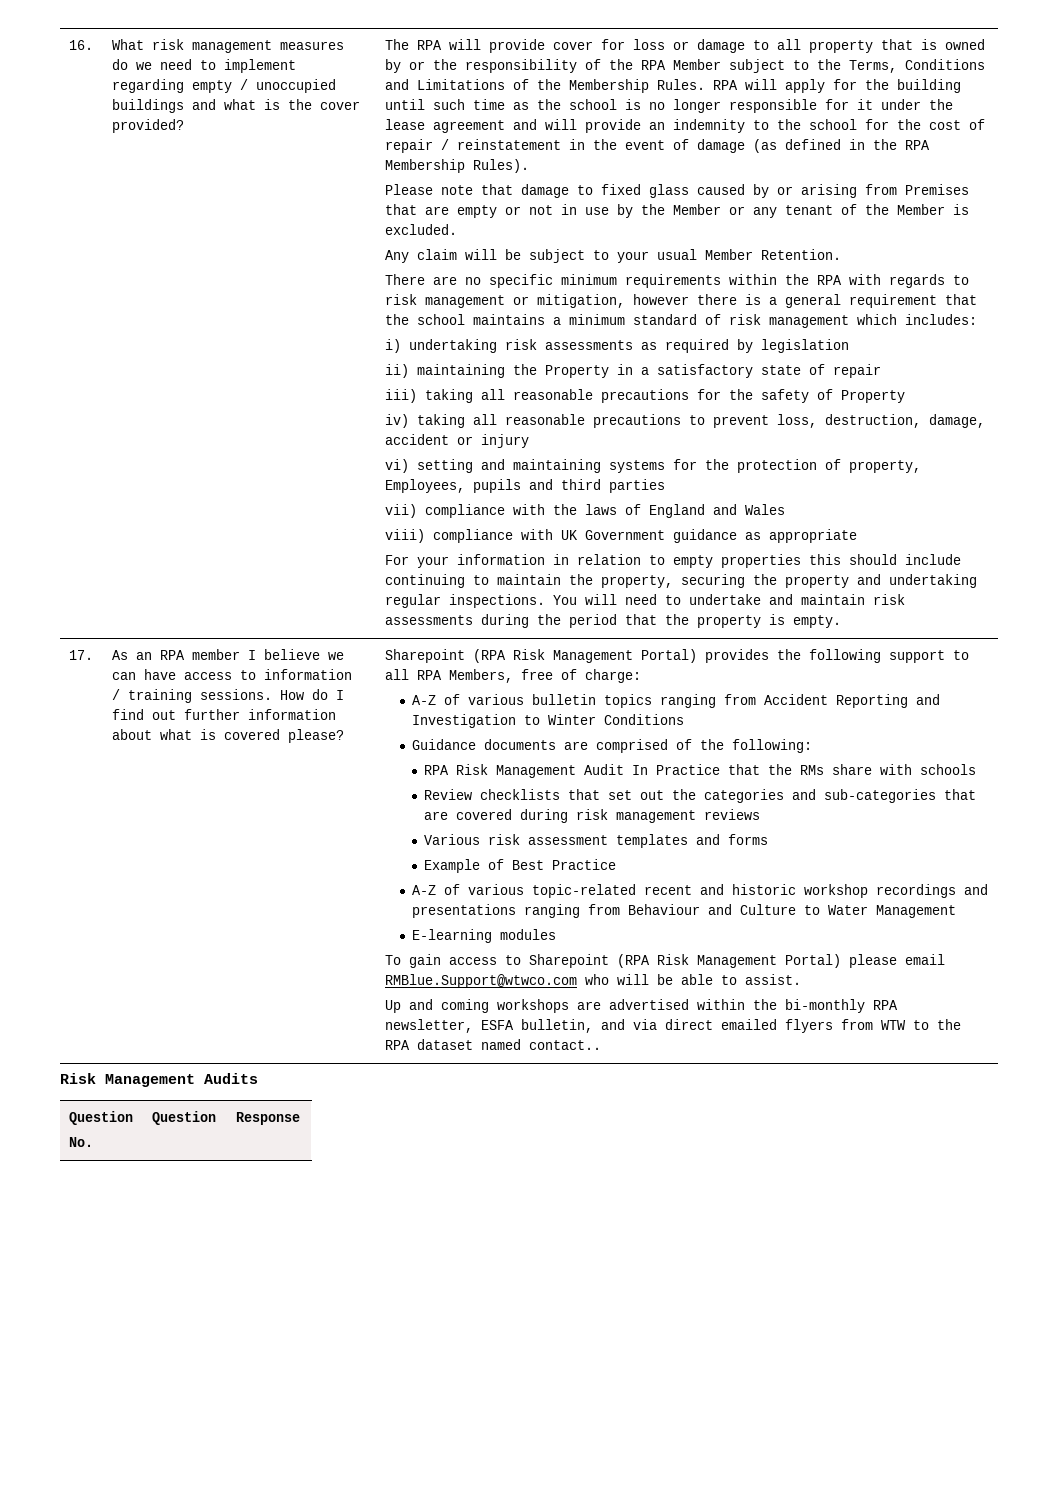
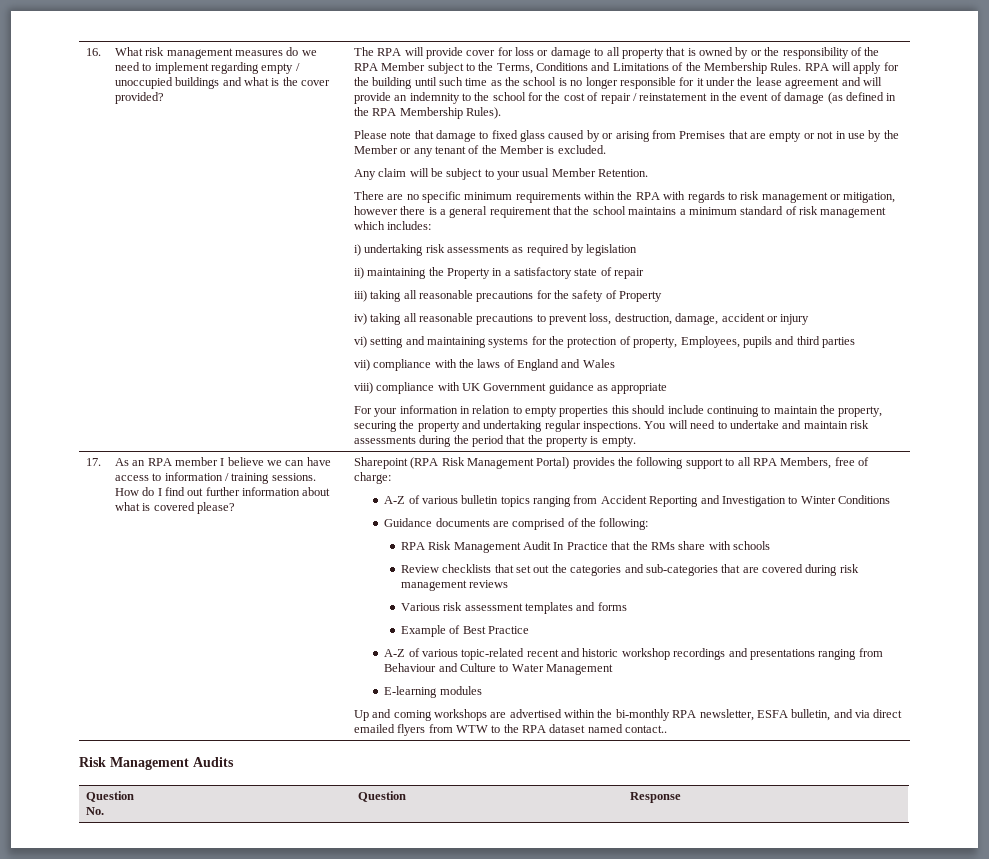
[385,954,946,968] [385,974,802,988] // To gain access to Sharepoint (RPA Risk Management Portal) please email RMBlue.Support@wtwco.com who will be able to assist. -> (482, 690) none

